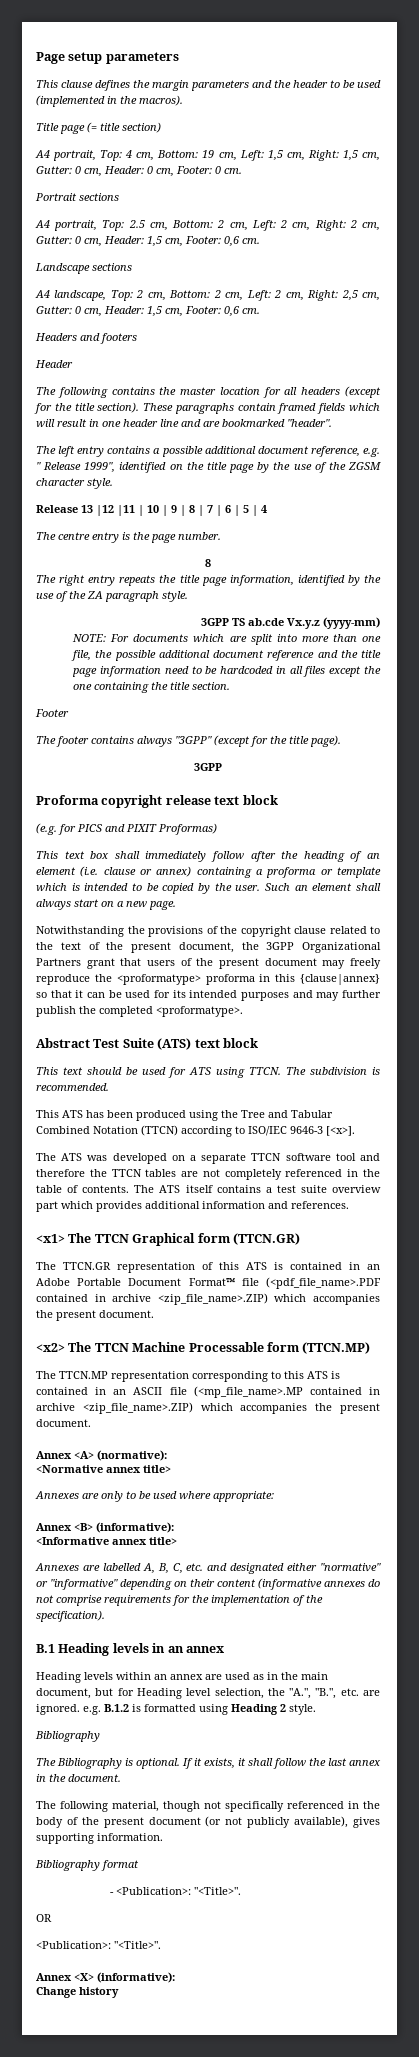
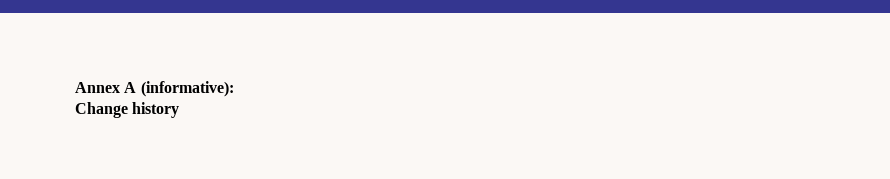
[36,52,179,64] [36,80,381,91] [36,95,183,107] [36,122,161,134] [35,150,380,161] [36,166,242,177] [35,193,119,201] [35,220,380,231] [36,236,260,247] [35,263,132,274] [35,290,380,301] [36,306,260,317] [35,333,137,344] [35,360,73,368] [36,386,381,398] [34,402,380,414] [36,419,332,427] [36,446,380,457] [36,462,381,473] [36,478,113,489] [36,505,267,516] [36,532,221,543] [205,559,211,567] [36,575,381,586] [36,591,188,602] [201,617,380,629] [72,634,382,645] [71,650,381,661] [72,666,381,677] [73,682,231,693] [35,709,69,717] [36,735,341,747] [194,763,222,771] [36,795,278,808] [36,823,217,835] [36,851,380,862] [36,866,381,878] [36,883,381,894] [36,899,176,910] [36,926,380,937] [36,942,381,953] [36,958,381,969] [36,974,381,985] [36,990,381,1001] [36,1006,243,1017] [36,1038,258,1050] [36,1067,380,1078] [36,1083,109,1091] [36,1110,333,1121] [36,1125,355,1137] [36,1153,380,1164] [36,1169,380,1180] [36,1185,381,1193] [36,1201,349,1212] [36,1233,300,1246] [36,1262,380,1273] [36,1277,381,1289] [36,1293,380,1305] [36,1310,154,1321] [36,1342,371,1354] [36,1371,340,1382] [36,1386,380,1398] [36,1402,381,1414] [36,1419,91,1427] [36,1450,167,1461] [36,1465,171,1473] [35,1491,274,1502] [36,1522,174,1533] [36,1537,177,1545] [35,1563,381,1574] [36,1578,380,1590] [36,1595,323,1606] [36,1610,105,1622] [36,1643,224,1656] [36,1672,328,1683] [36,1688,381,1699] [36,1704,316,1715] [35,1731,100,1742] [36,1758,381,1769] [36,1774,121,1782] [36,1801,380,1812] [36,1816,380,1828] [36,1833,163,1844] [35,1860,139,1871] [110,1887,242,1895] [36,1914,52,1922] [36,1941,161,1949] [36,1973,94,1981] Page setup parameters // This clause defines the margin parameters and the header to be used (implemented in the macros). // Title page (= title section) // A4 portrait, Top: 4 cm, Bottom: 19 cm, Left: 1,5 cm, Right: 1,5 cm, Gutter: 0 cm, Header: 0 cm, Footer: 0 cm. // Portrait sections // A4 portrait, Top: 2.5 cm, Bottom: 2 cm, Left: 2 cm, Right: 2 cm, Gutter: 0 cm, Header: 1,5 cm, Footer: 0,6 cm. // Landscape sections // A4 landscape, Top: 2 cm, Bottom: 2 cm, Left: 2 cm, Right: 2,5 cm, Gutter: 0 cm, Header: 1,5 cm, Footer: 0,6 cm. // Headers and footers // Header // The following contains the master location for all headers (except for the title section). These paragraphs contain framed fields which will result in one header line and are bookmarked "header". // The left entry contains a possible additional document reference, e.g. " Release 1999", identified on the title page by the use of the ZGSM character style. // Release 13 |12 |11 | 10 | 9 | 8 | 7 | 6 | 5 | 4 // The centre entry is the page number. // 8 // The right entry repeats the title page information, identified by the use of the ZA paragraph style. // 3GPP TS ab.cde Vx.y.z (yyyy-mm) // NOTE: For documents which are split into more than one file, the possible additional document reference and the title page information need to be hardcoded in all files except the one containing the title section. // Footer // The footer contains always "3GPP" (except for the title page). // 3GPP // Proforma copyright release text block // (e.g. for PICS and PIXIT Proformas) // This text box shall immediately follow after the heading of an element (i.e. clause or annex) containing a proforma or template which is intended to be copied by the user. Such an element shall always start on a new page. // Notwithstanding the provisions of the copyright clause related to the text of the present document, the 3GPP Organizational Partners grant that users of the present document may freely reproduce the <proformatype> proforma in this {clause|annex} so that it can be used for its intended purposes and may further publish the completed <proformatype>. // Abstract Test Suite (ATS) text block // This text should be used for ATS using TTCN. The subdivision is recommended. // This ATS has been produced using the Tree and Tabular Combined Notation (TTCN) according to ISO/IEC 9646-3 [<x>]. // The ATS was developed on a separate TTCN software tool and therefore the TTCN tables are not completely referenced in the table of contents. The ATS itself contains a test suite overview part which provides additional information and references. // <x1> The TTCN Graphical form (TTCN.GR) // The TTCN.GR representation of this ATS is contained in an Adobe Portable Document Format™ file (<pdf_file_name>.PDF contained in archive <zip_file_name>.ZIP) which accompanies the present document. // <x2> The TTCN Machine Processable form (TTCN.MP) // The TTCN.MP representation corresponding to this ATS is contained in an ASCII file (<mp_file_name>.MP contained in archive <zip_file_name>.ZIP) which accompanies the present document. // Annex <A> (normative): // <Normative annex title> // Annexes are only to be used where appropriate: // Annex <B> (informative): // <Informative annex title> // Annexes are labelled A, B, C, etc. and designated either "normative" or "informative" depending on their content (informative annexes do not comprise requirements for the implementation of the specification). // B.1 Heading levels in an annex // Heading levels within an annex are used as in the main document, but for Heading level selection, the "A.", "B.", etc. are ignored. e.g. B.1.2 is formatted using Heading 2 style. // Bibliography // The Bibliography is optional. If it exists, it shall follow the last annex in the document. // The following material, though not specifically referenced in the body of the present document (or not publicly available), gives supporting information. // Bibliography format // - <Publication>: "<Title>". // OR // <Publication>: "<Title>". // Annex <X> -> [75,82,137,93] Annex A

